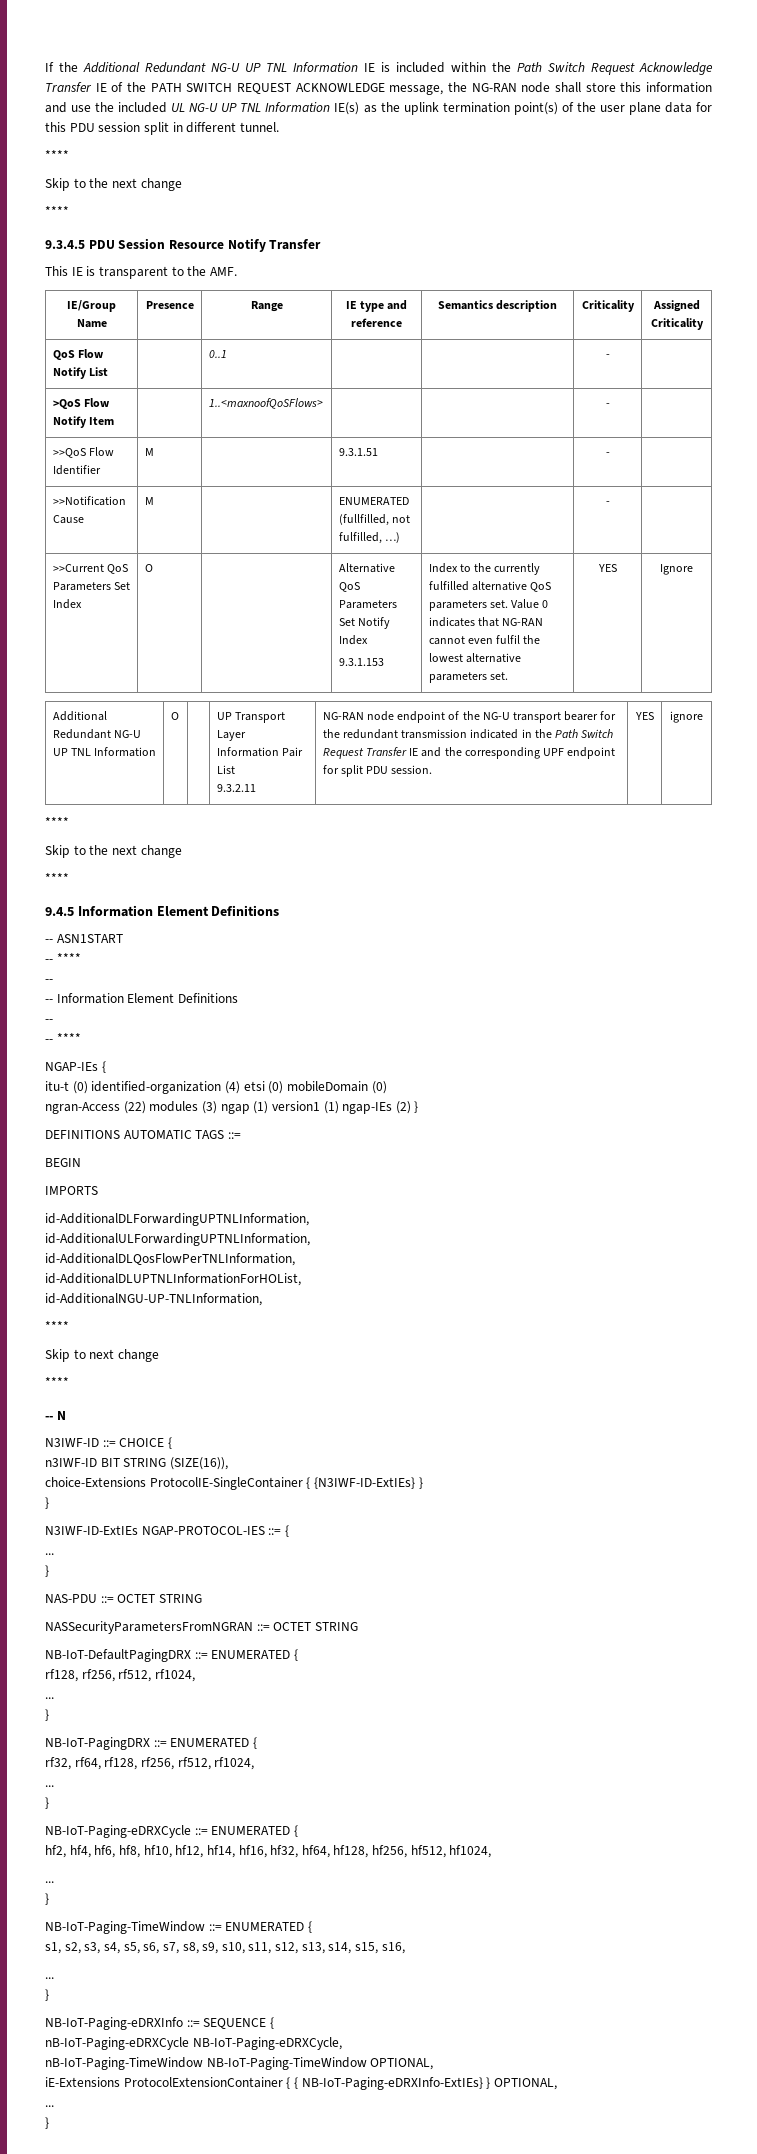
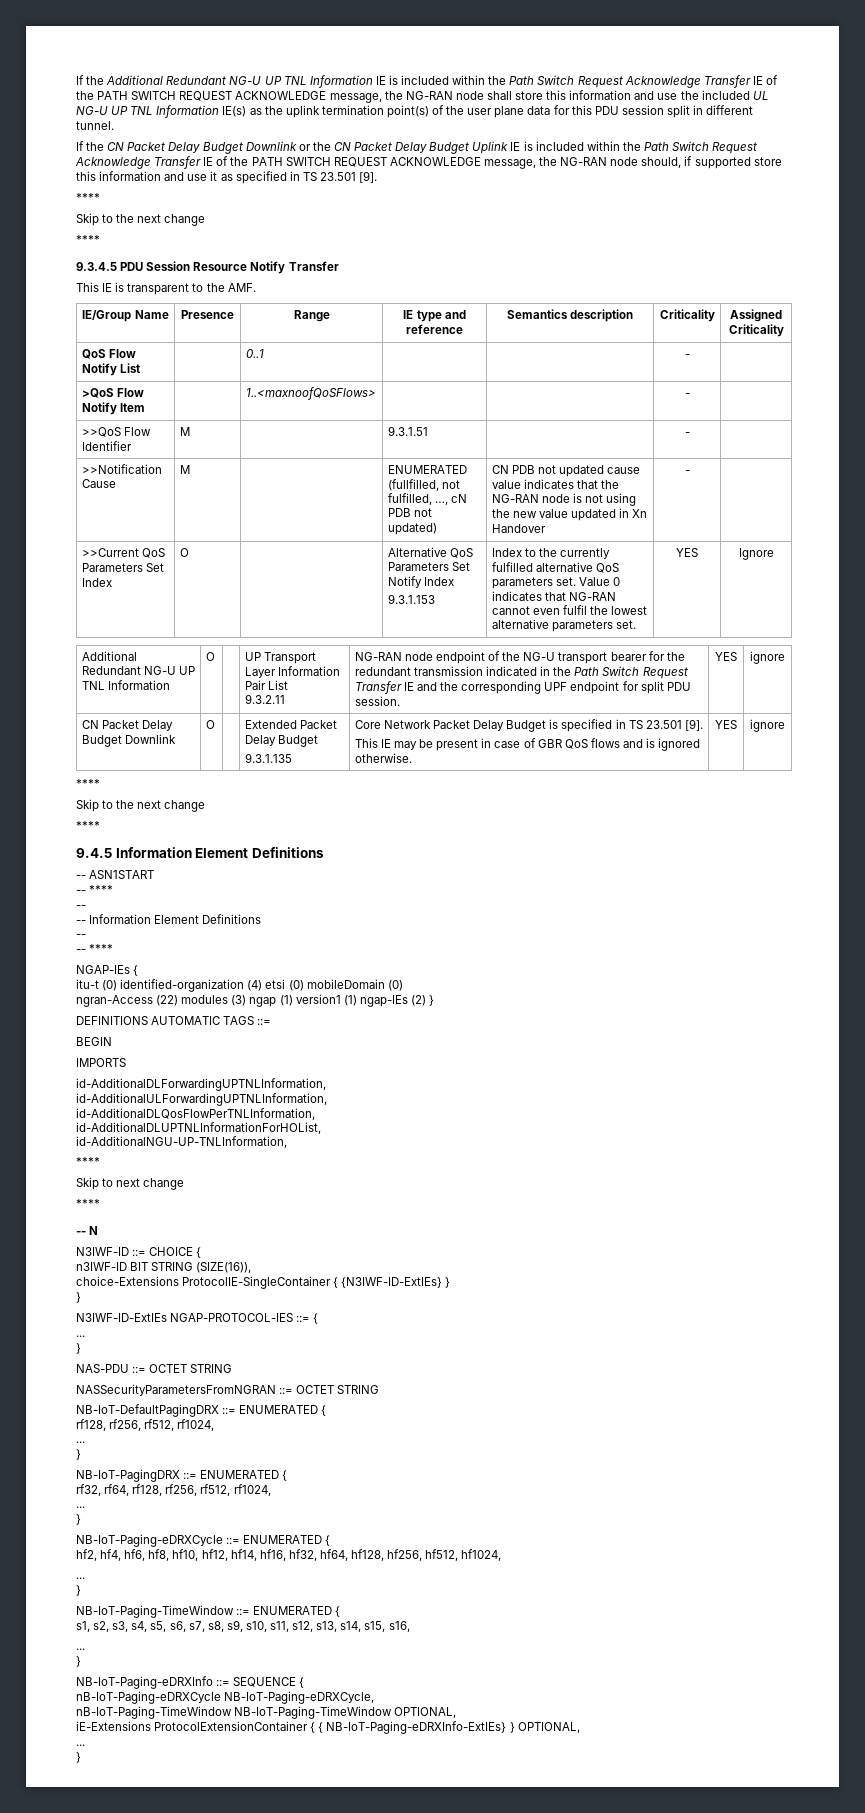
(279, 127) none -> [76,141,758,154] [75,156,782,169] [76,171,378,184] // If the CN Packet Delay Budget Downlink or the CN Packet Delay Budget Uplink IE is included within the Path Switch Request Acknowledge Transfer IE of the PATH SWITCH REQUEST ACKNOWLEDGE message, the NG-RAN node should, if supported store this information and use it as specified in TS 23.501 [9].
[384,532,400,543] …) | -> [434,494,467,505] [387,508,432,517] [387,523,437,535] [491,465,641,477] [491,479,620,489] [491,493,637,506] [491,508,648,521] [491,524,546,533] …, cN PDB not updated) | CN PDB not updated cause value indicates that the NG-RAN node is not using the new value updated in Xn Handover
(703, 717) none -> [81,720,173,731] [81,734,176,747] [205,720,215,729] [244,720,337,729] [244,735,318,747] [244,753,292,763] [354,719,703,732] [354,738,701,751] [354,753,412,763] [715,720,737,729] [750,719,785,732] // CN Packet Delay Budget Downlink | O | | Extended Packet Delay Budget // 9.3.1.135 | Core Network Packet Delay Budget is specified in TS 23.501 [9]. // This IE may be present in case of GBR QoS flows and is ignored otherwise. | YES | ignore

